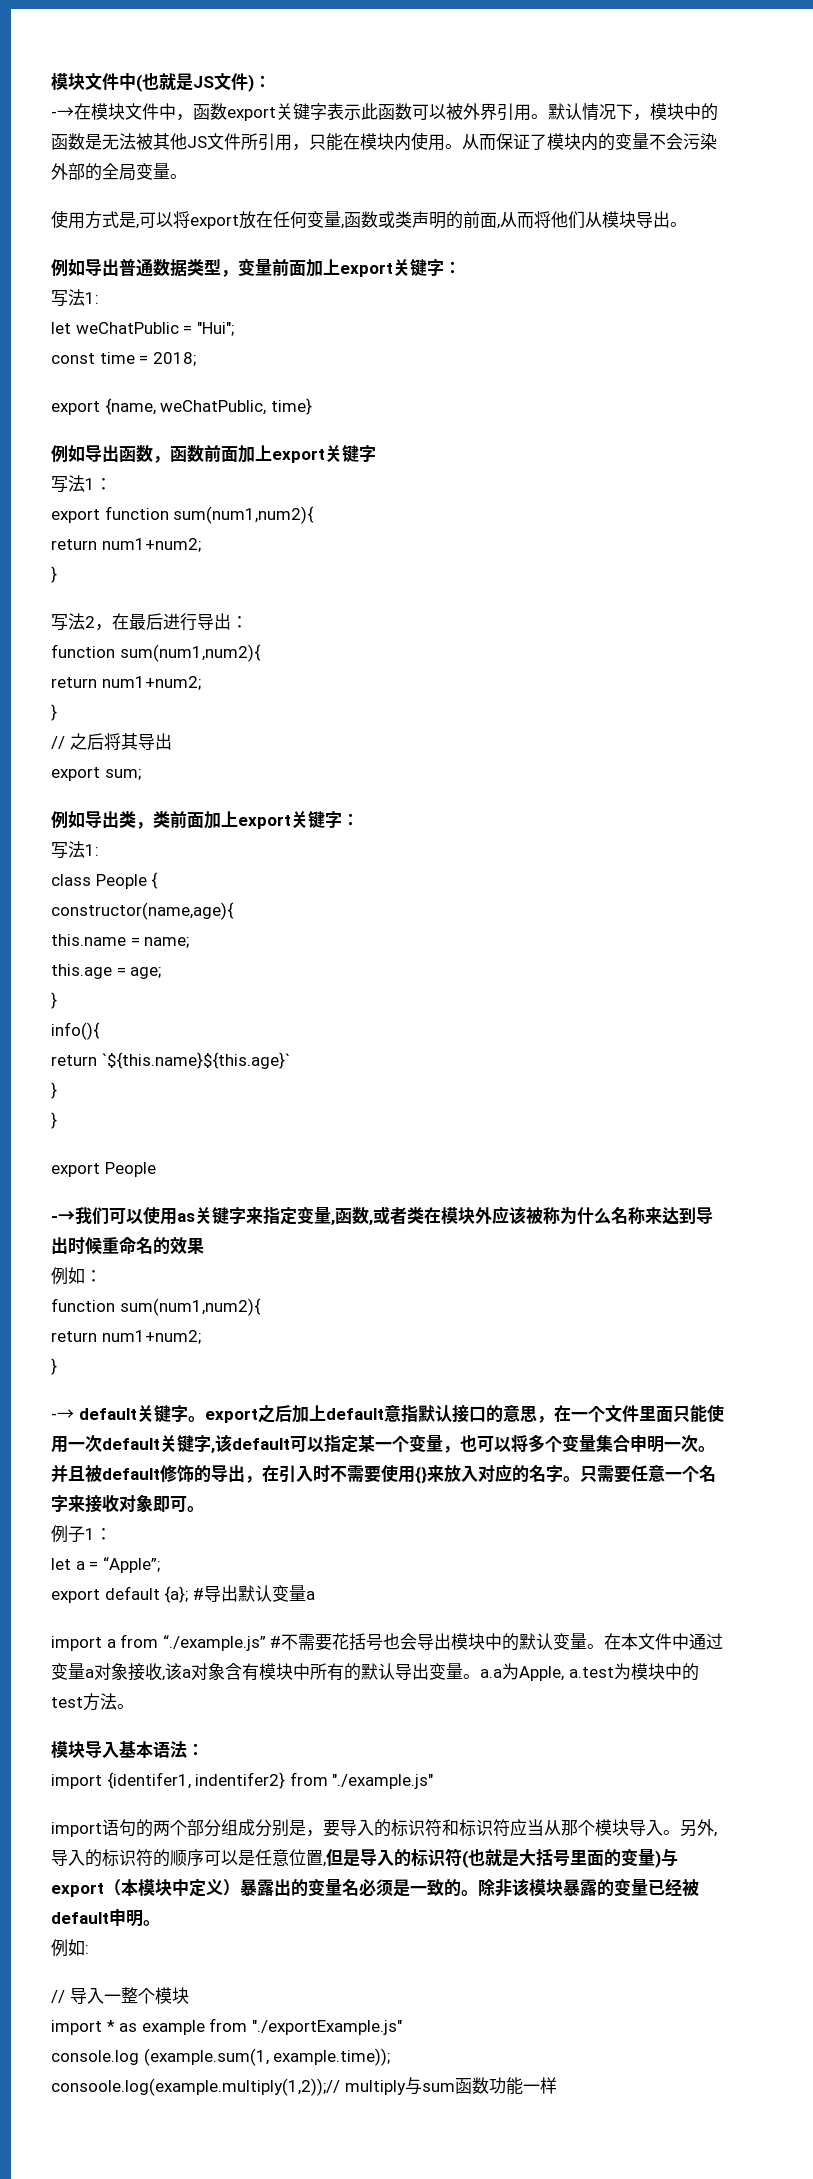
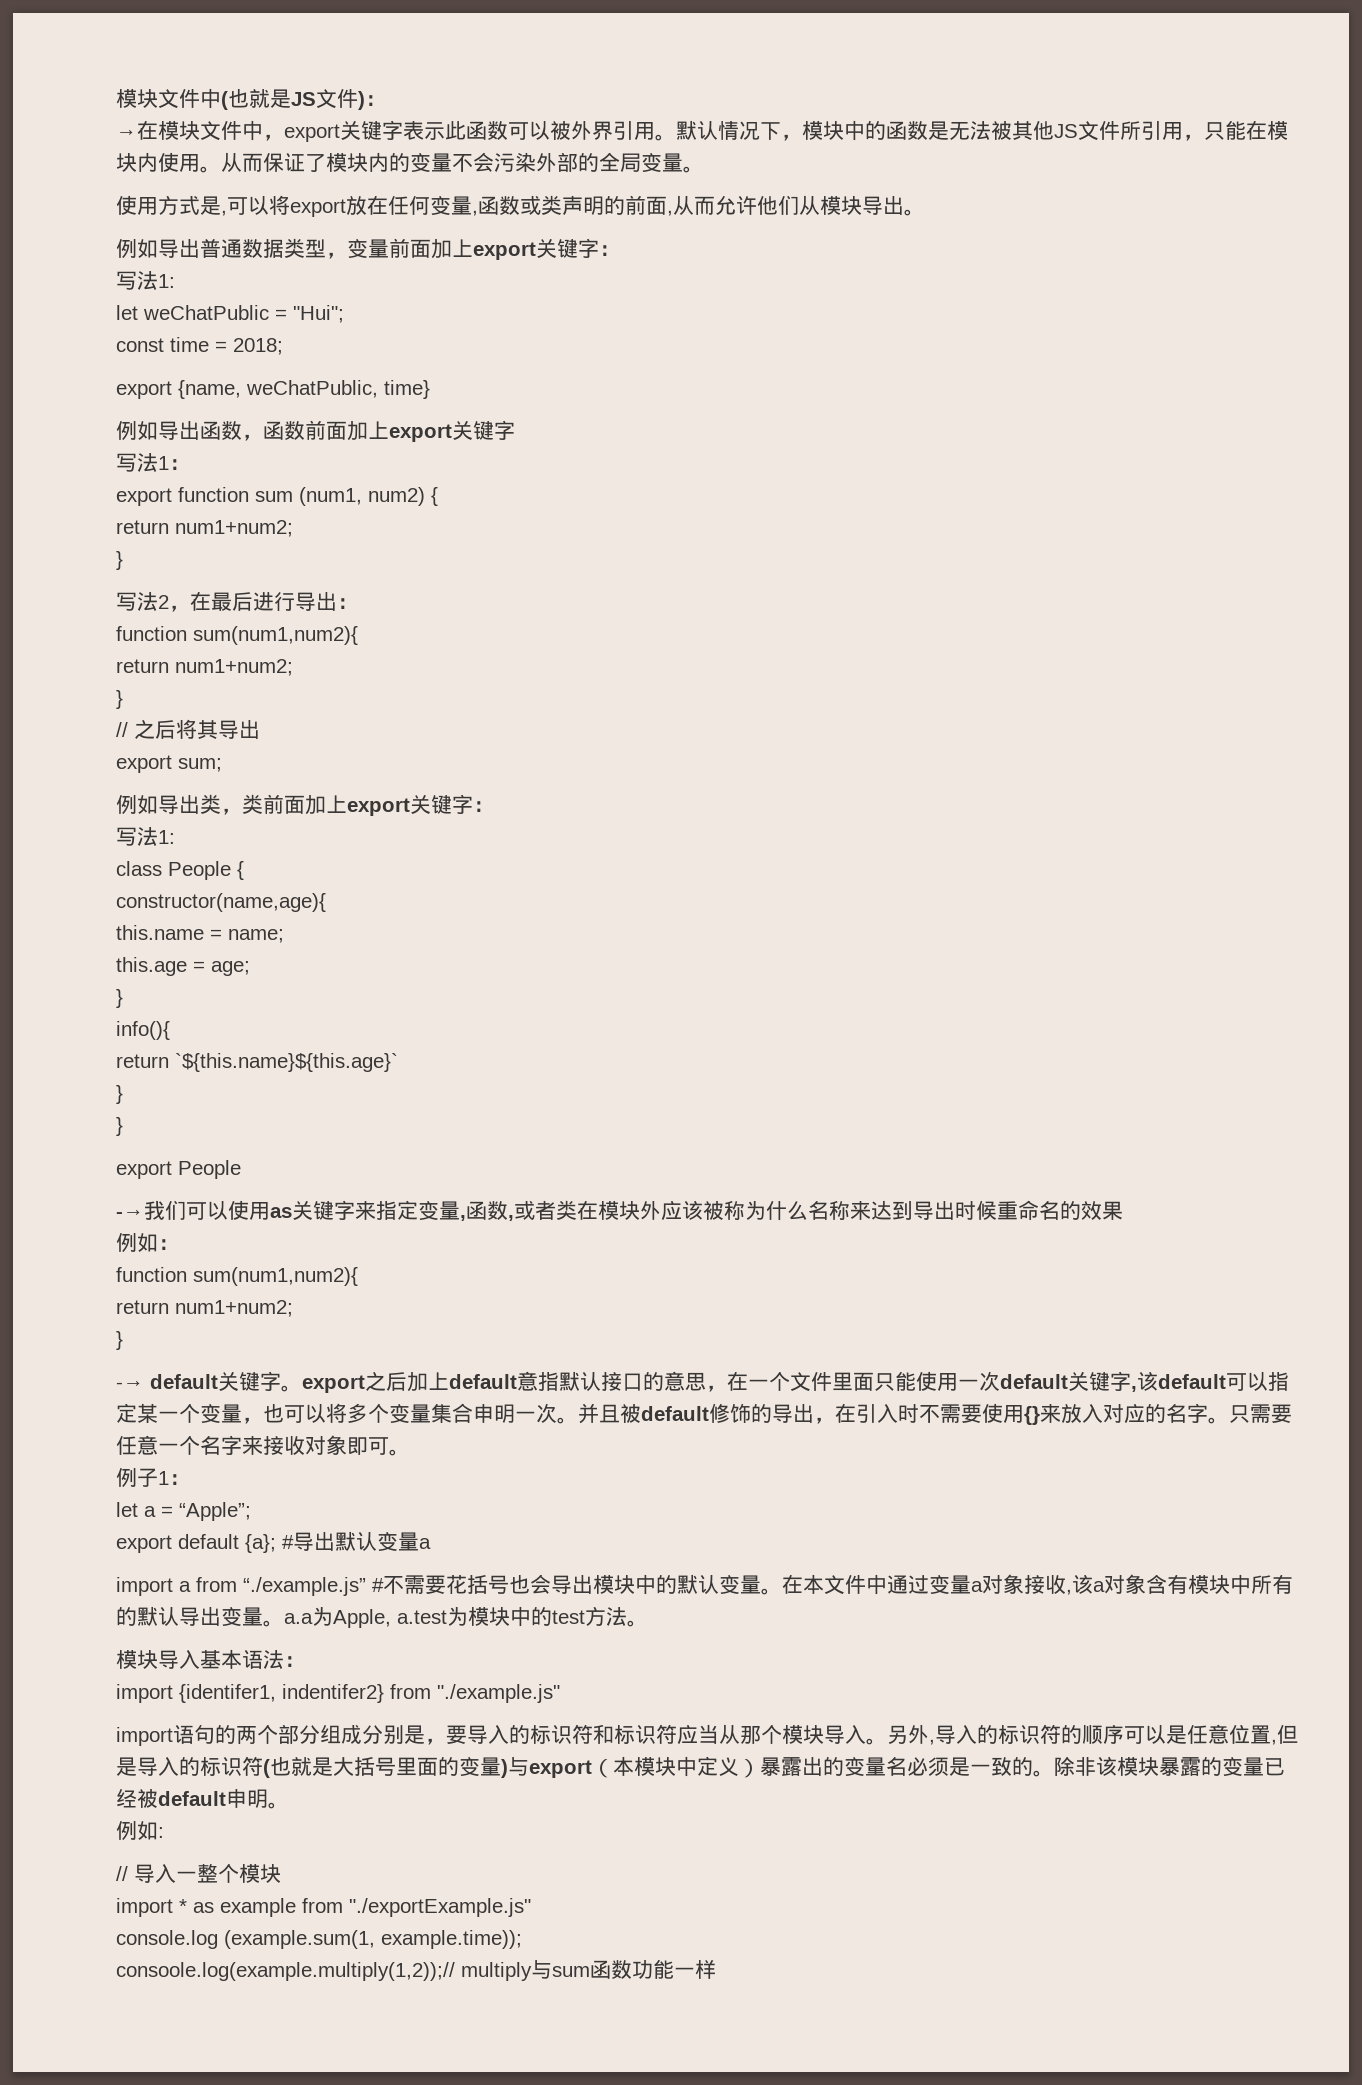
[51,107,74,118] -→ -> [116,129,137,138] →
[193,103,227,120] 函数 -> (284, 137) none
[534,211,551,228] 将 -> [715,196,757,215] 允许
[173,506,315,524] sum(num1,num2){ -> [255,487,438,506] sum (num1, num2) {

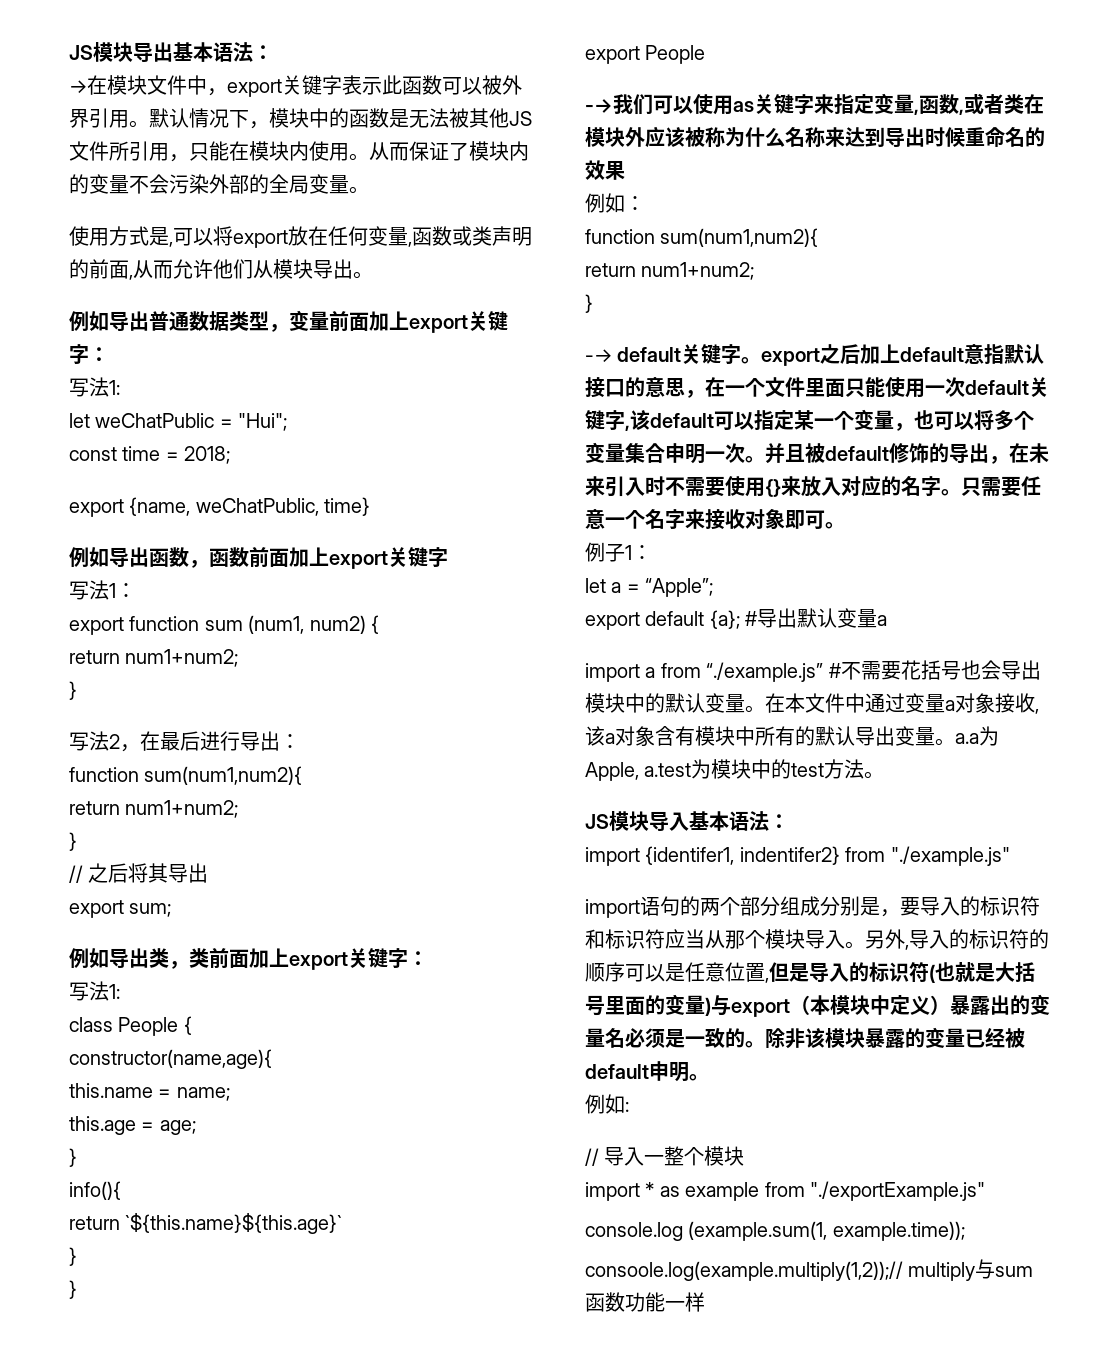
[116,88,365,110] 模块文件中(也就是JS文件) -> [69,42,253,62] JS模块导出基本语法
(856, 1413) none -> [1029,443,1049,463] [585,476,605,496] 未来
(648, 1623) none -> [585,814,609,829] JS

